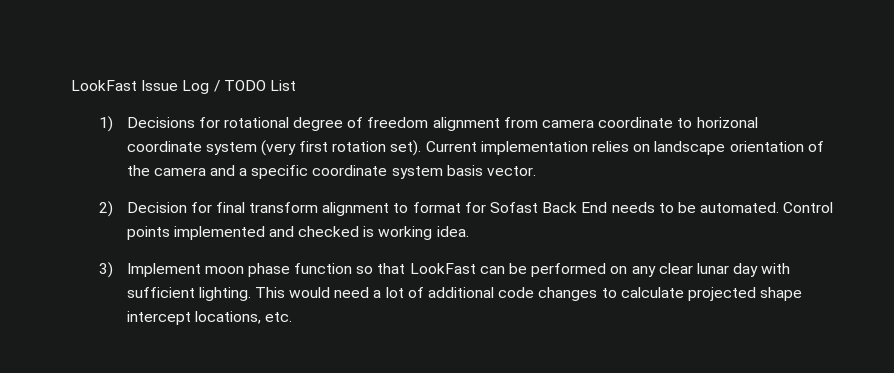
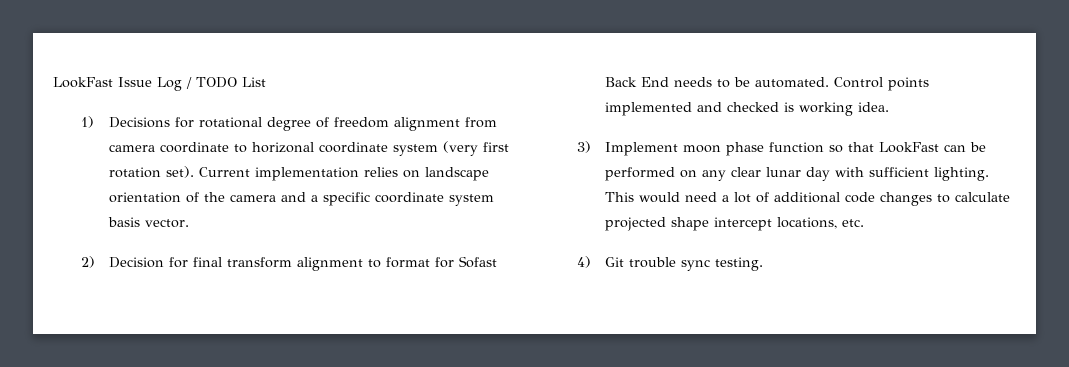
(292, 317) none -> [577,256,764,271] // 4) Git trouble sync testing.

